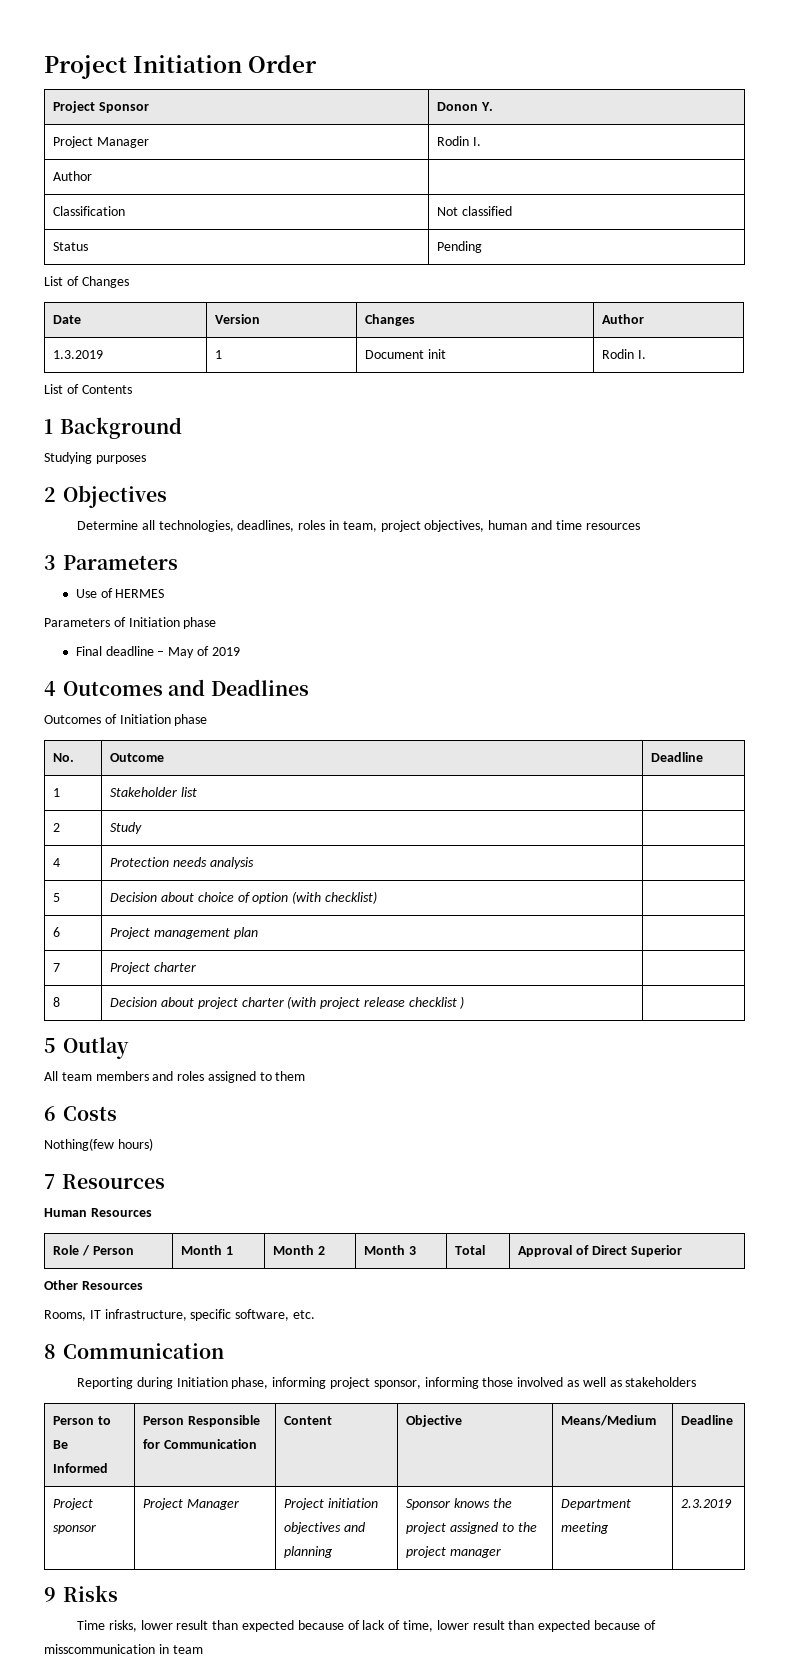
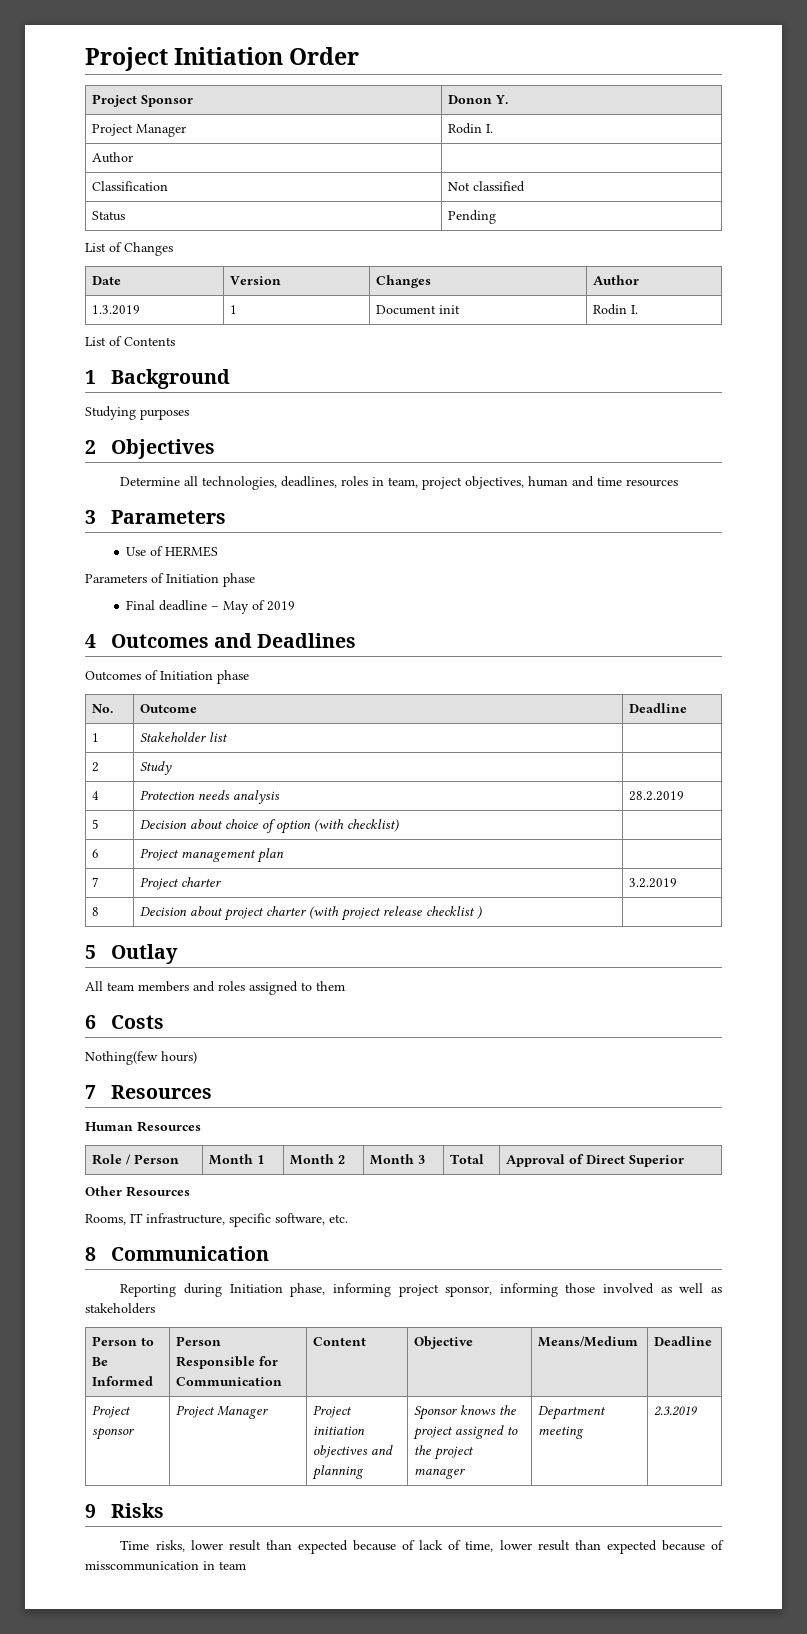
(254, 863) none -> [629,791,685,801] 28.2.2019
(197, 967) none -> [629,878,678,888] 3.2.2019

